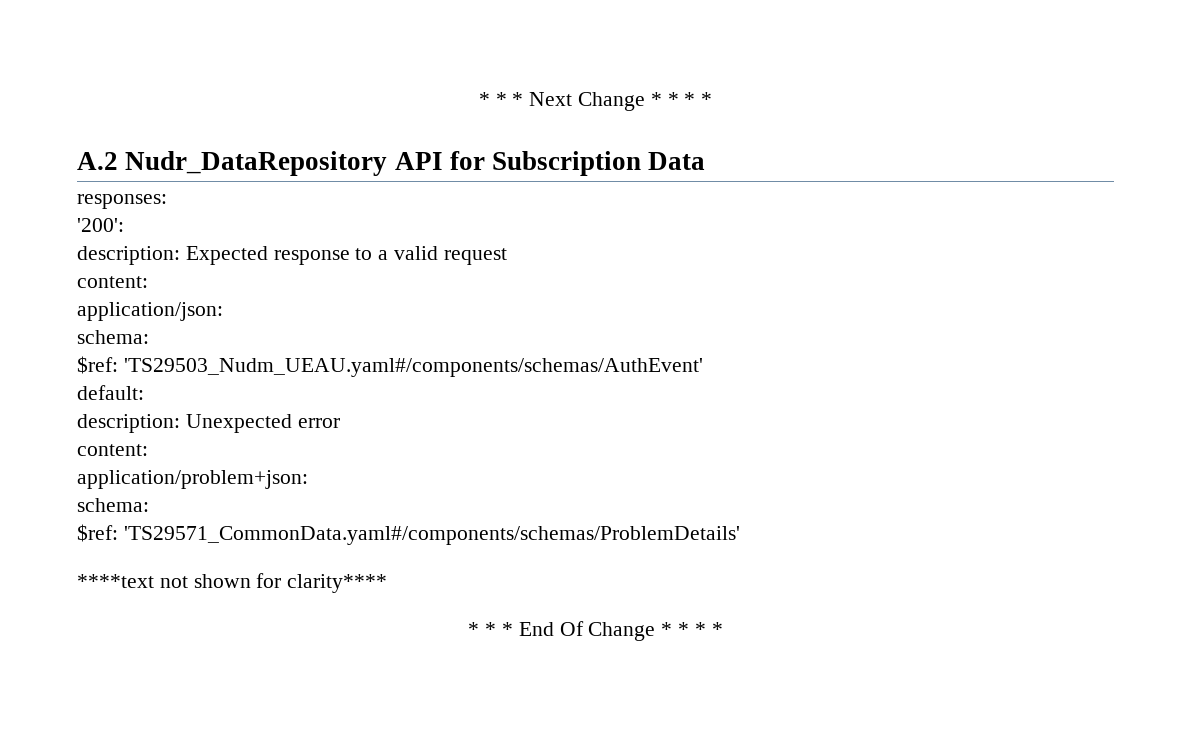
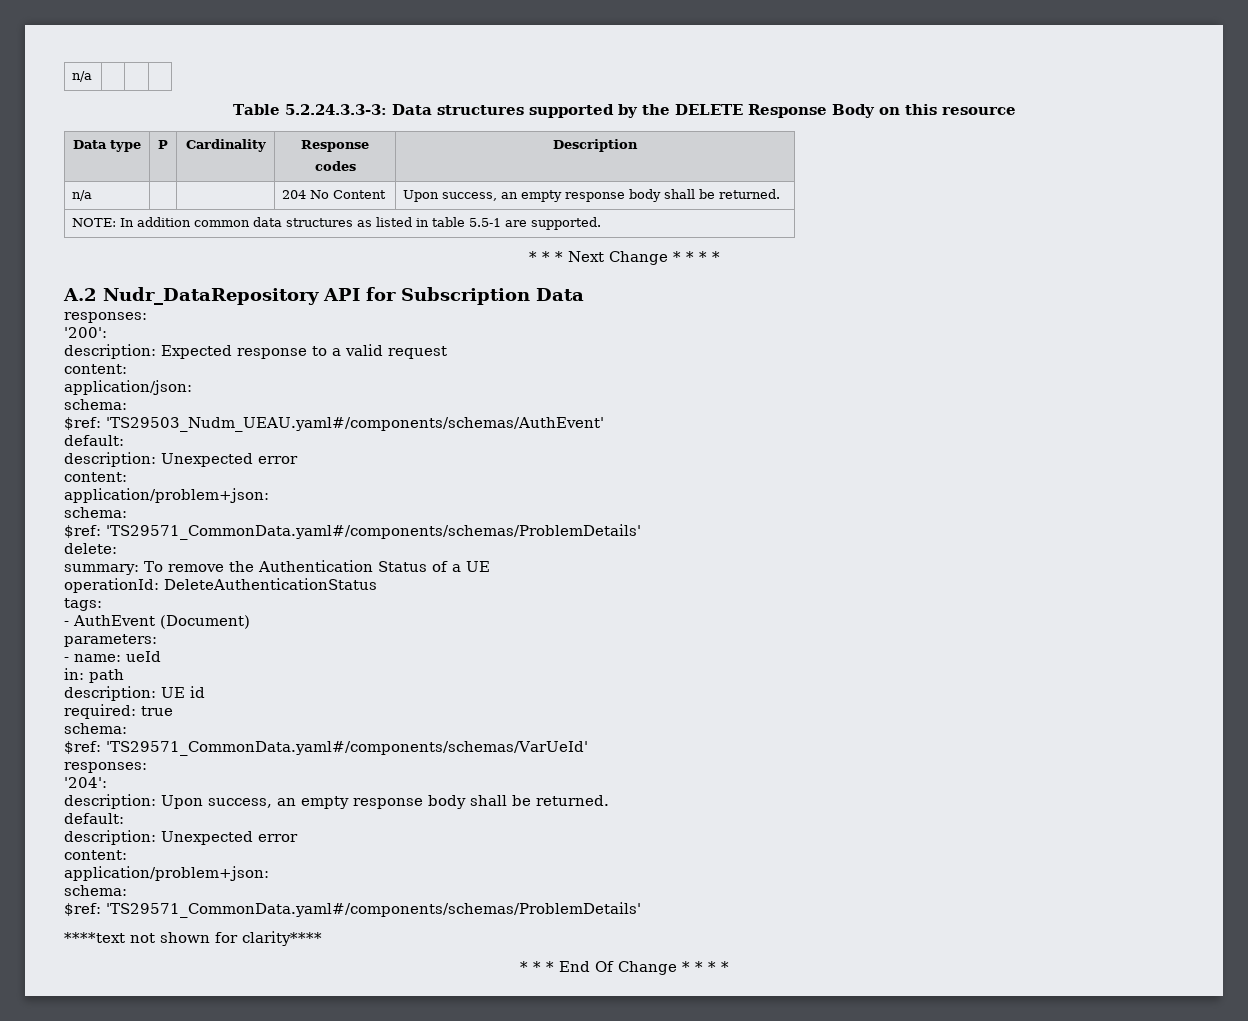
(478, 99) none -> [72,71,93,82] [232,104,1016,118] [73,140,141,152] [158,140,168,149] [185,139,266,152] [301,140,369,152] [314,161,356,171] [553,139,638,152] [72,190,93,201] [282,190,387,199] [403,189,781,202] [72,217,602,230] n/a | | | // Table 5.2.24.3.3-3: Data structures supported by the DELETE Response Body on this resource // Data type | P | Cardinality | Response // codes | Description // n/a | | | 204 No Content | Upon success, an empty response body shall be returned. // NOTE: In addition common data structures as listed in table 5.5-1 are supported. //
(740, 535) none -> [64,543,117,554] [64,560,490,575] [64,578,377,593] [64,598,102,611] [64,615,250,629] [64,634,157,647] [64,651,161,662] [64,668,124,683] [64,686,205,701] [64,704,173,719] [64,723,127,734] [64,741,588,756] [64,762,147,773] [64,777,107,788] [64,794,609,809] [64,813,124,824] [64,830,298,845] [64,850,127,860] [64,866,269,881] [64,885,127,896] [64,902,641,918] // delete: // summary: To remove the Authentication Status of a UE // operationId: DeleteAuthenticationStatus // tags: // - AuthEvent (Document) // parameters: // - name: ueId // in: path // description: UE id // required: true // schema: // $ref: 'TS29571_CommonData.yaml#/components/schemas/VarUeId' // responses: // '204': // description: Upon success, an empty response body shall be returned. // default: // description: Unexpected error // content: // application/problem+json: // schema: // $ref: 'TS29571_CommonData.yaml#/components/schemas/ProblemDetails'

